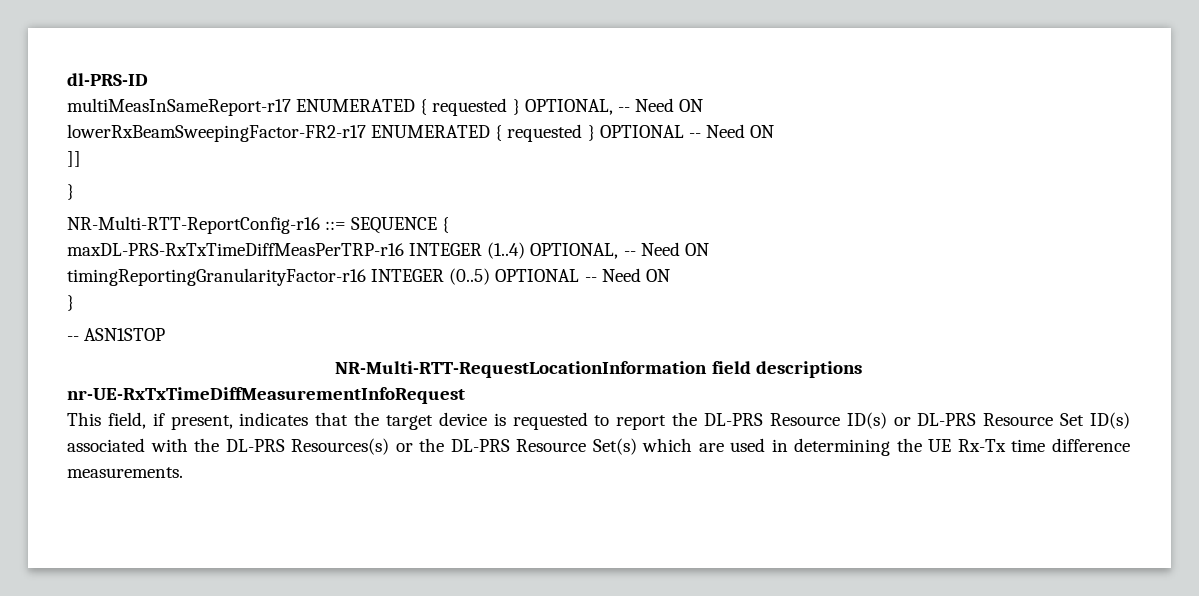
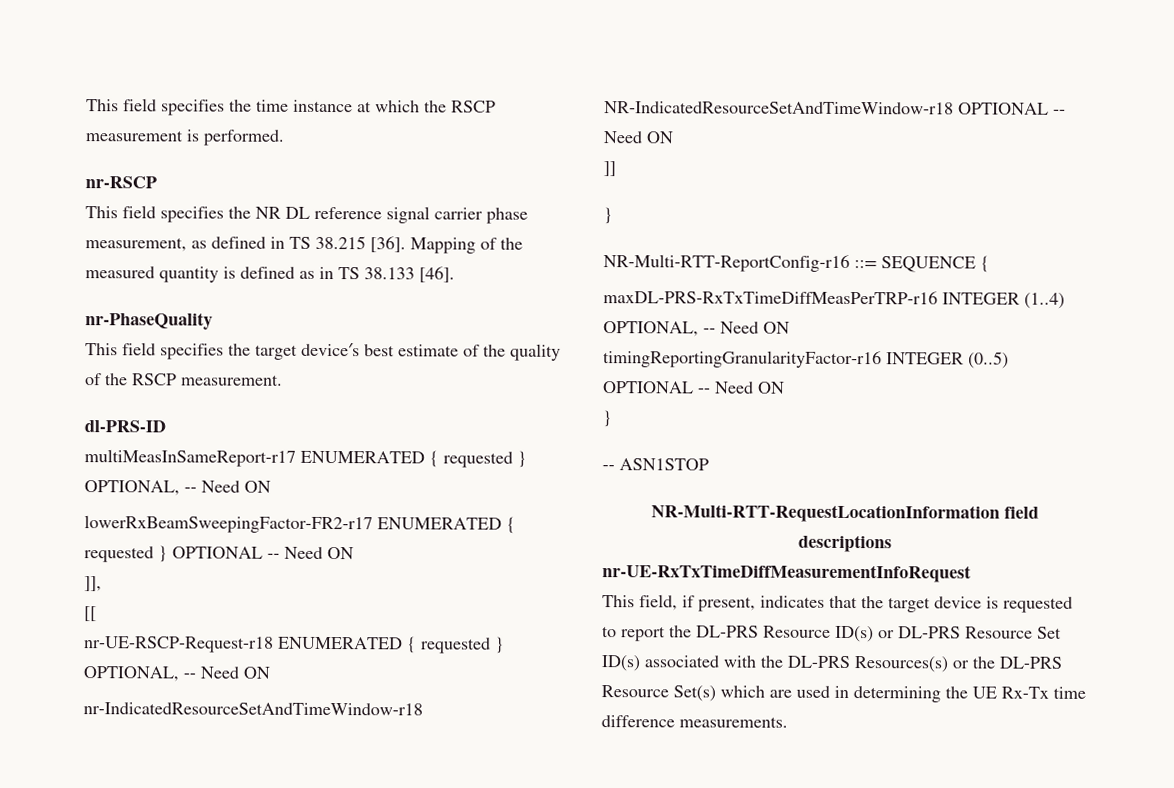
(67, 79) none -> [86,98,496,116] [85,129,285,146] [85,176,157,189] [85,205,528,224] [85,235,523,254] [85,266,455,283] [85,312,213,330] [85,342,561,361] [85,373,283,386] This field specifies the time instance at which the RSCP measurement is performed. // nr-RSCP // This field specifies the NR DL reference signal carrier phase measurement, as defined in TS 38.215 [36]. Mapping of the measured quantity is defined as in TS 38.133 [46]. // nr-PhaseQuality // This field specifies the target device′s best estimate of the quality of the RSCP measurement. //
(775, 131) none -> [84,576,102,592] [84,606,97,622] [84,636,505,654] [83,666,270,682] [83,702,423,716] [604,101,1066,115] [603,131,674,144] // ]], // [[ // nr-UE-RSCP-Request-r18 ENUMERATED { requested } OPTIONAL, -- Need ON // nr-IndicatedResourceSetAndTimeWindow-r18 NR-IndicatedResourceSetAndTimeWindow-r18 OPTIONAL -- Need ON

